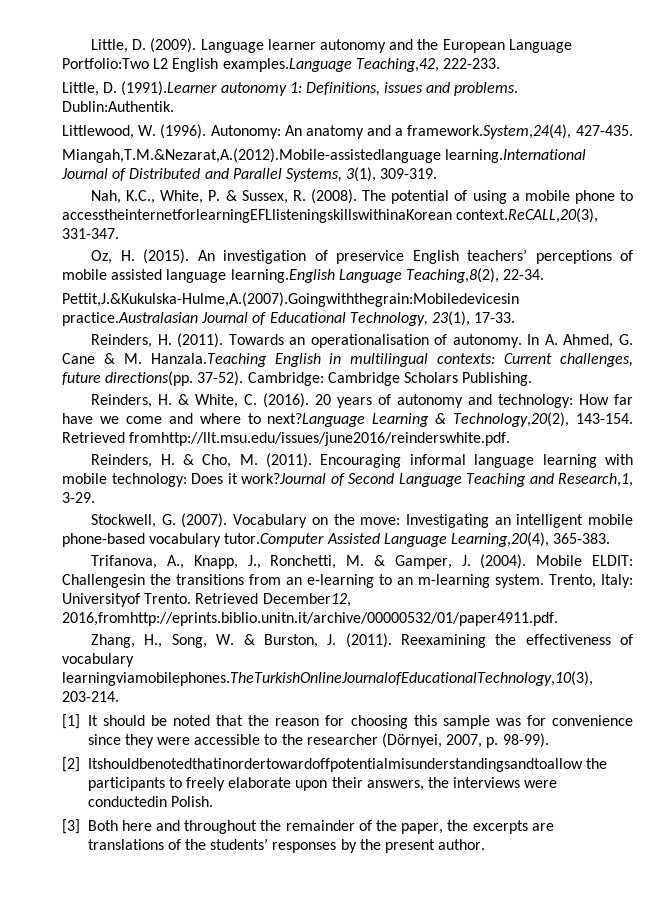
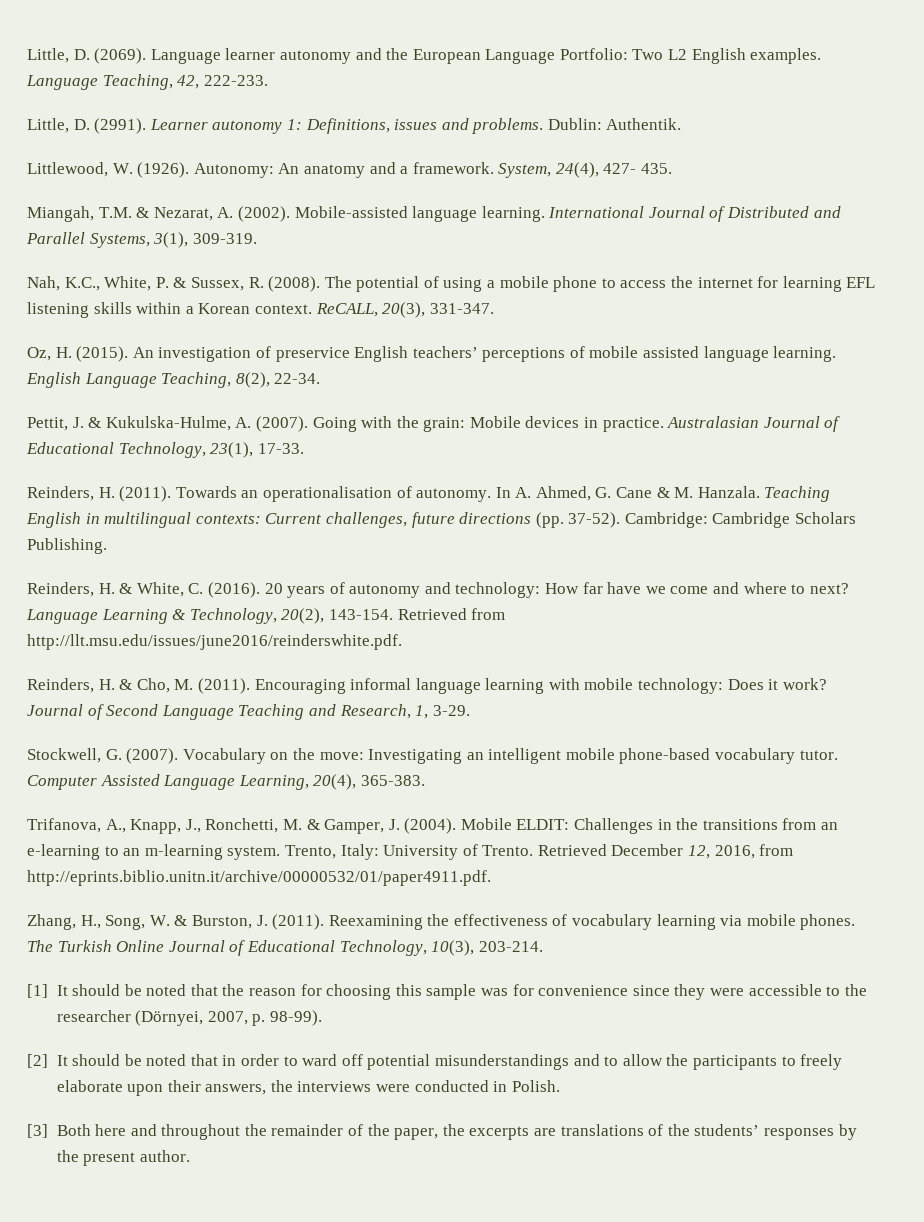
[91,38,197,53] Little, D. (2009). -> [27,48,147,64] Little, D. (2069).
[62,58,439,72] Portfolio:Two L2 English examples.Language Teaching,42, -> [559,48,822,64] [26,74,200,90] Portfolio: Two L2 English examples. Language Teaching, 42,
[121,81,218,96] (1991).Learner -> [94,118,208,134] (2991). Learner
[62,101,174,112] Dublin:Authentik. -> [547,118,682,130] Dublin: Authentik.
[160,124,207,139] (1996). -> [137,162,190,178] (1926).
[407,124,633,139] [62,148,587,163] framework.System,24(4), 427-435. // Miangah,T.M.&Nezarat,A.(2012).Mobile-assistedlanguage learning.International -> [412,162,673,178] [27,206,645,222] framework. System, 24(4), 427- 435. // Miangah, T.M. & Nezarat, A. (2002). Mobile-assisted language learning. International
[62,208,599,223] accesstheinternetforlearningEFLlisteningskillswithinaKorean context.ReCALL,20(3), -> [620,276,876,292] [27,302,426,318] access the internet for learning EFL listening skills within a Korean context. ReCALL, 20(3),
[230,268,545,283] [62,292,519,307] [62,312,198,326] learning.English Language Teaching,8(2), 22-34. // Pettit,J.&Kukulska-Hulme,A.(2007).Goingwiththegrain:Mobiledevicesin practice.Australasian -> [773,346,837,362] [26,372,321,388] [27,416,760,432] learning. English Language Teaching, 8(2), 22-34. // Pettit, J. & Kukulska-Hulme, A. (2007). Going with the grain: Mobile devices in practice. Australasian
[150,353,267,367] Hanzala.Teaching -> [697,486,831,502] Hanzala. Teaching
[105,371,194,386] directions(pp. -> [459,512,564,528] directions (pp.
[267,412,633,427] [62,432,511,446] next?Language Learning & Technology,20(2), 143-154. Retrieved fromhttp://llt.msu.edu/issues/june2016/reinderswhite.pdf. -> [809,583,849,594] [26,608,506,624] [27,634,402,650] next? Language Learning & Technology, 20(2), 143-154. Retrieved from http://llt.msu.edu/issues/june2016/reinderswhite.pdf.
[241,473,326,484] work?Journal -> [782,678,827,690] [27,704,83,716] work? Journal
[558,473,633,487] Research,1, -> [339,704,429,719] Research, 1,
[224,532,549,547] tutor.Computer Assisted Language Learning,20(4), -> [799,750,838,760] [27,774,357,790] tutor. Computer Assisted Language Learning, 20(4),
[62,574,145,588] Challengesin -> [574,818,672,834] Challenges in
[62,593,351,607] [62,612,558,626] Universityof Trento. Retrieved December12, 2016,fromhttp://eprints.biblio.unitn.it/archive/00000532/01/paper4911.pdf. -> [383,844,794,860] [27,870,491,886] University of Trento. Retrieved December 12, 2016, from http://eprints.biblio.unitn.it/archive/00000532/01/paper4911.pdf.
[62,671,593,686] learningviamobilephones.TheTurkishOnlineJournalofEducationalTechnology,10(3), -> [656,914,856,930] [27,940,475,956] learning via mobile phones. The Turkish Online Journal of Educational Technology, 10(3),
[87,758,583,772] Itshouldbenotedthatinordertowardoffpotentialmisunderstandingsandtoallow -> [56,1054,663,1070] It should be noted that in order to ward off potential misunderstandings and to allow
[87,796,167,807] conductedin -> [414,1080,508,1092] conducted in

